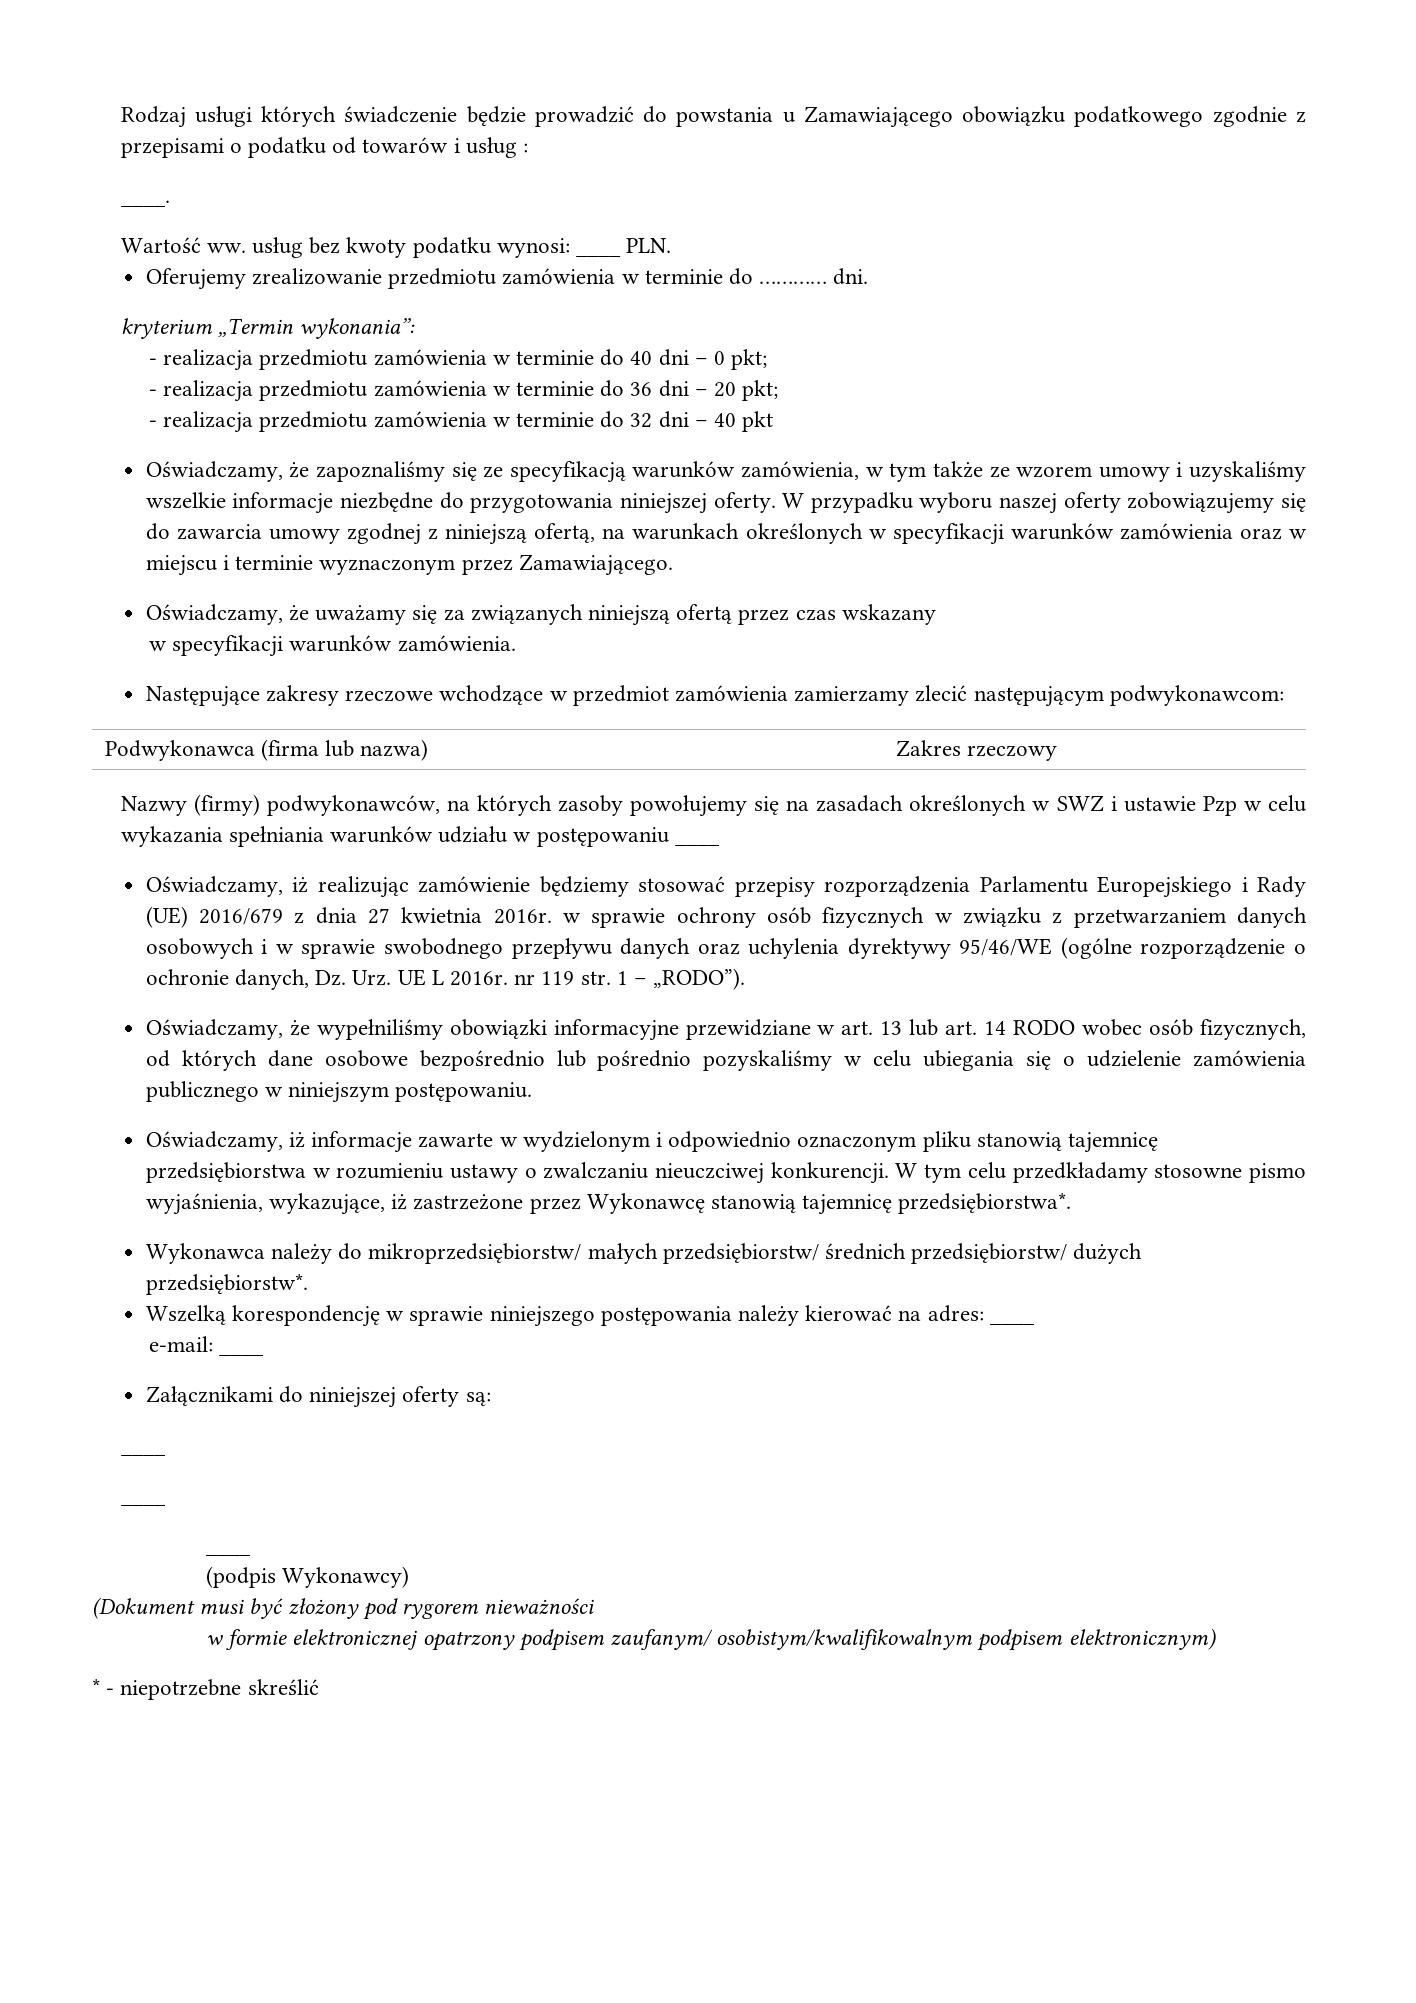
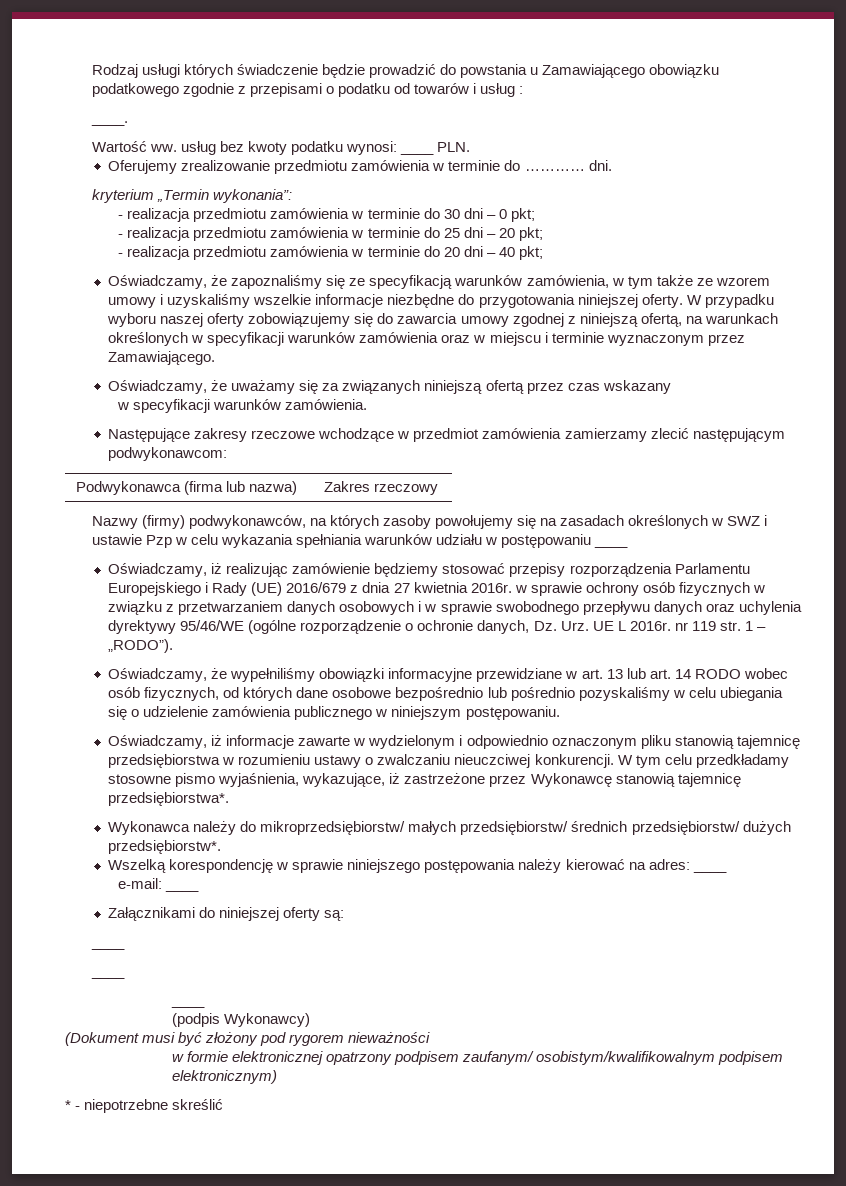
[630,351,653,365] 40 -> [443,209,460,219] 30
[630,382,653,396] 36 -> [443,228,460,238] 25
[630,413,653,428] 32 -> [443,247,460,257] 20
[742,411,774,432] pkt -> [518,246,543,260] pkt;

